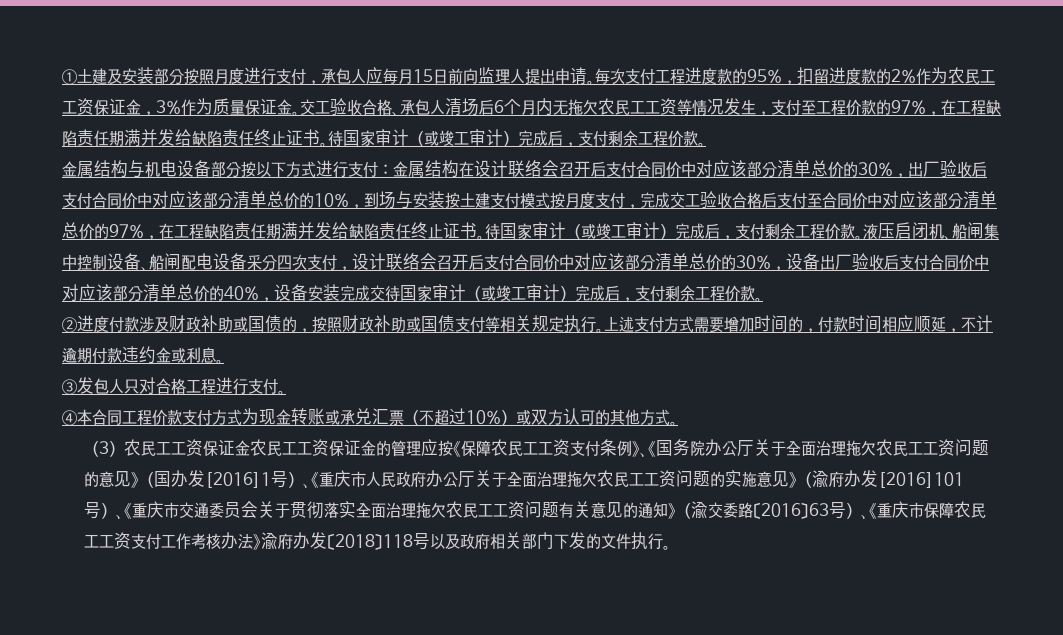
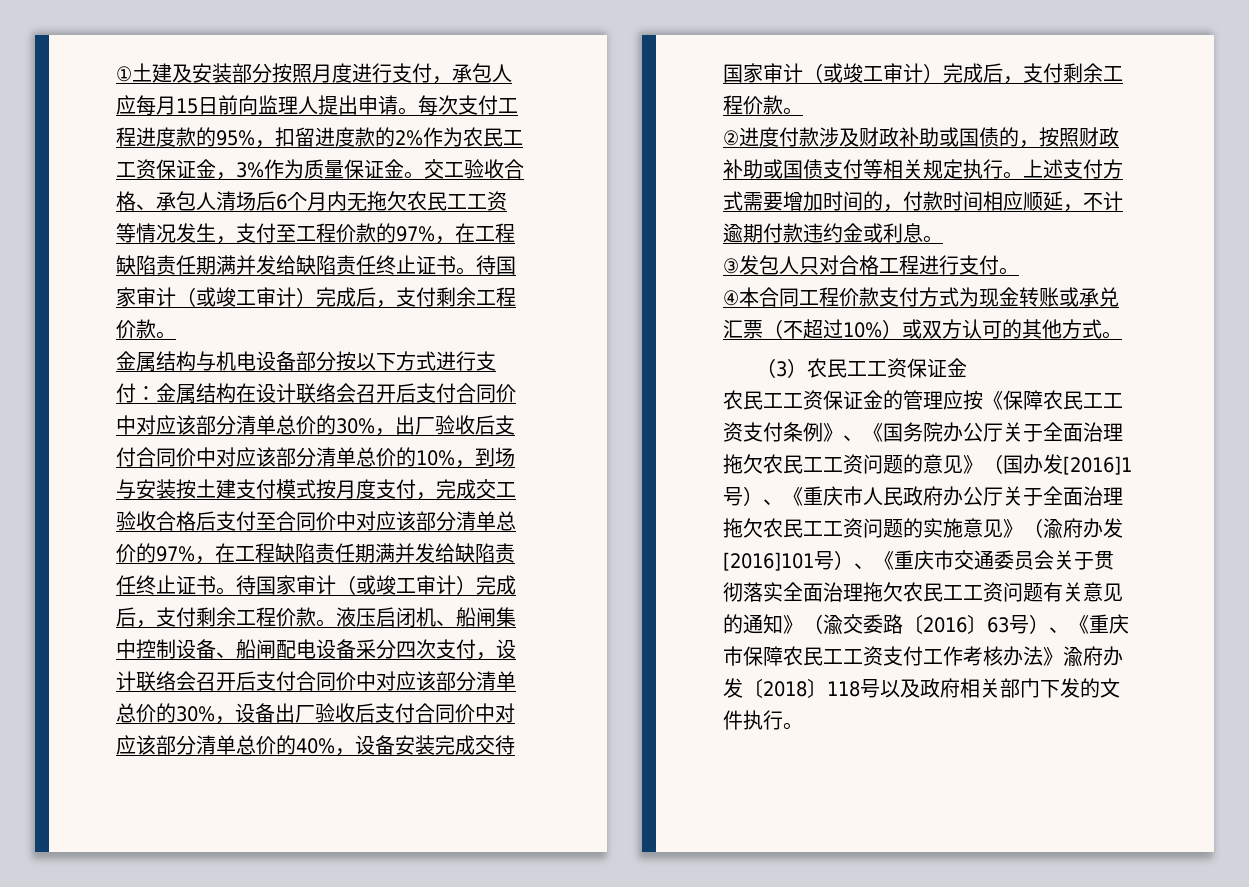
(251, 448) none -> (968, 367) //

